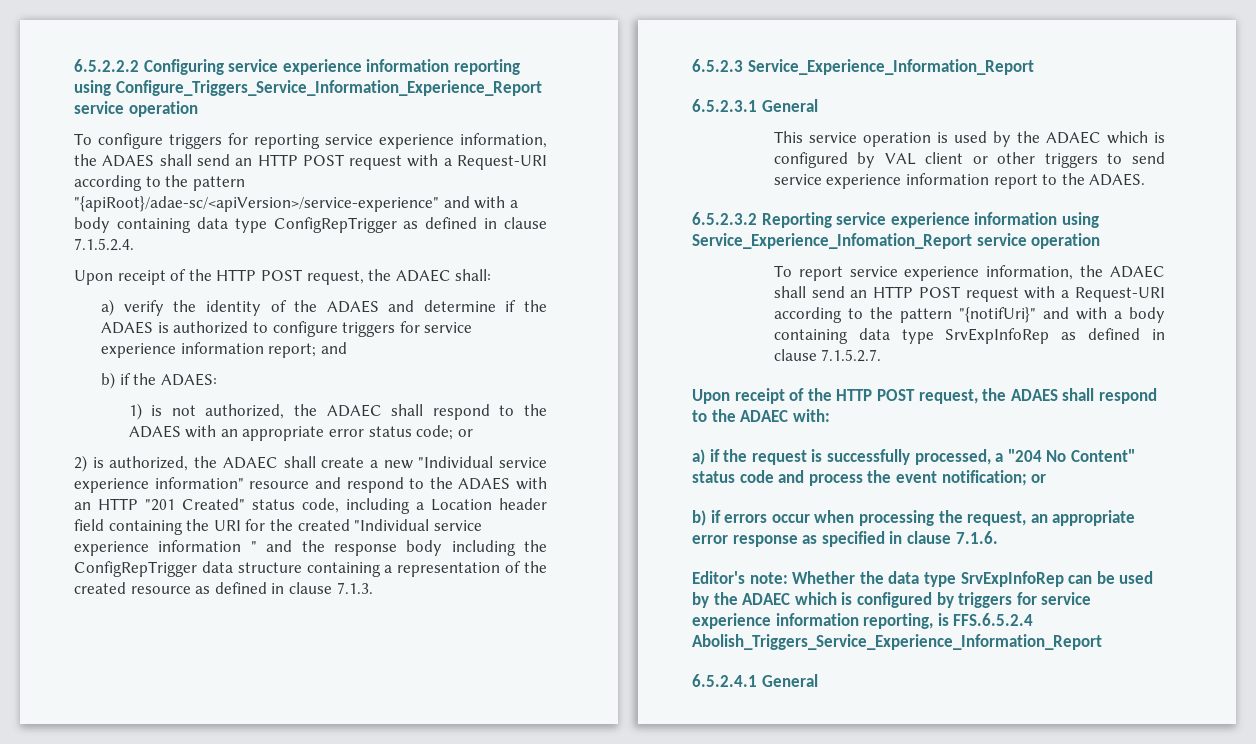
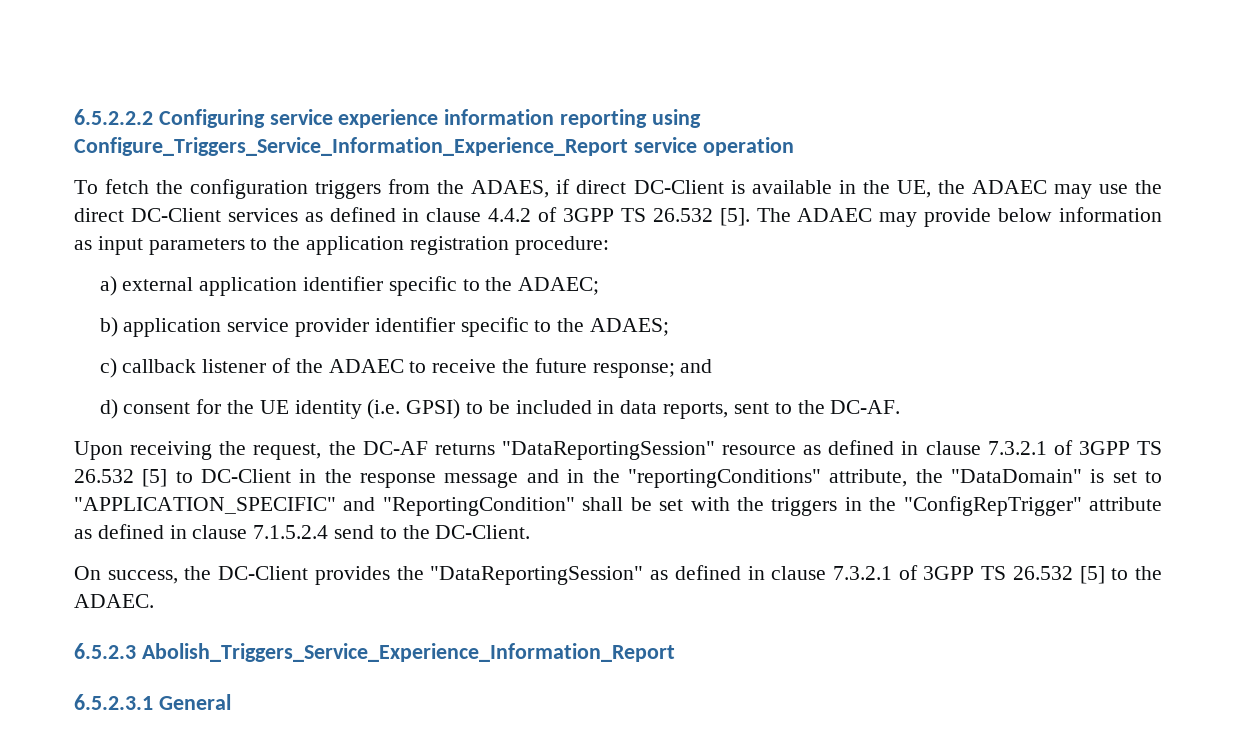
[98,133,547,149] [74,154,547,170] [74,175,245,191] [74,196,518,212] [74,217,547,233] [74,238,134,251] [74,269,492,285] [101,299,547,316] [101,321,473,337] [101,342,348,358] [101,372,218,389] [128,403,547,420] [128,425,473,441] [74,455,547,472] [74,477,547,493] [74,498,547,514] [74,519,482,535] [74,540,547,556] [74,561,547,577] [74,582,126,594] configure triggers for reporting service experience information, the ADAES shall send an HTTP POST request with a Request-URI according to the pattern "{apiRoot}/adae-sc/<apiVersion>/service-experience" and with a body containing data type ConfigRepTrigger as defined in clause 7.1.5.2.4. // Upon receipt of the HTTP POST request, the ADAEC shall: // a) verify the identity of the ADAES and determine if the ADAES is authorized to configure triggers for service experience information report; and // b) if the ADAES: // 1) is not authorized, the ADAEC shall respond to the ADAES with an appropriate error status code; or // 2) is authorized, the ADAEC shall create a new "Individual service experience information" resource and respond to the ADAES with an HTTP "201 Created" status code, including a Location header field containing the URI for the created "Individual service experience information " and the response body including the ConfigRepTrigger data structure containing a representation of the created -> [105,179,1162,199] [74,207,1163,227] [74,236,609,255] [99,276,600,296] [99,317,670,337] [99,358,713,378] [99,399,901,419] [74,441,715,460] fetch the configuration triggers from the ADAES, if direct DC-Client is available in the UE, the ADAEC may use the direct DC-Client services as defined in clause 4.4.2 of 3GPP TS 26.532 [5]. The ADAEC may provide below information as input parameters to the application registration procedure: // a) external application identifier specific to the ADAEC; // b) application service provider identifier specific to the ADAES; // c) callback listener of the ADAEC to receive the future response; and // d) consent for the UE identity (i.e. GPSI) to be included in data reports, sent to the DC-AF. // Upon receiving the request, the DC-AF returns "DataReportingSession"
[336,582,373,594] [692,59,1034,75] [692,99,818,112] [773,131,1165,147] [773,152,1165,168] [773,173,1146,189] [692,212,1099,228] [692,233,1101,249] [773,265,1165,281] [773,286,1165,302] [773,307,1165,323] [773,328,1165,344] [773,349,882,362] [692,388,1157,404] [692,409,830,422] [692,449,1135,465] [692,470,1047,486] [692,510,1136,526] [692,531,998,547] [692,571,1154,587] [692,592,1092,608] [692,613,1034,629] 7.1.3. // 6.5.2.3 Service_Experience_Information_Report // 6.5.2.3.1 General // This service operation is used by the ADAEC which is configured by VAL client or other triggers to send service experience information report to the ADAES. // 6.5.2.3.2 Reporting service experience information using Service_Experience_Infomation_Report service operation // To report service experience information, the ADAEC shall send an HTTP POST request with a Request-URI according to the pattern "{notifUri}" and with a body containing data type SrvExpInfoRep as defined in clause 7.1.5.2.7. // Upon receipt of the HTTP POST request, the ADAES shall respond to the ADAEC with: // a) if the request is successfully processed, a "204 No Content" status code and process the event notification; or // b) if errors occur when processing the request, an appropriate error response as specified in clause 7.1.6. // Editor's note: Whether the data type SrvExpInfoRep can be used by the ADAEC which is configured by triggers for service experience information reporting, is FFS.6.5.2.4 -> [987,440,1162,455] [74,469,1162,488] [74,496,1162,516] [74,524,531,539] [74,565,1162,585] [74,594,154,608] [74,643,136,659] 7.3.2.1 of 3GPP TS 26.532 [5] to DC-Client in the response message and in the "reportingConditions" attribute, the "DataDomain" is set to "APPLICATION_SPECIFIC" and "ReportingCondition" shall be set with the triggers in the "ConfigRepTrigger" attribute as defined in clause 7.1.5.2.4 send to the DC-Client. // On success, the DC-Client provides the "DataReportingSession" as defined in clause 7.3.2.1 of 3GPP TS 26.532 [5] to the ADAEC. // 6.5.2.3
[692,674,757,687] 6.5.2.4.1 -> [74,694,153,710] 6.5.2.3.1

